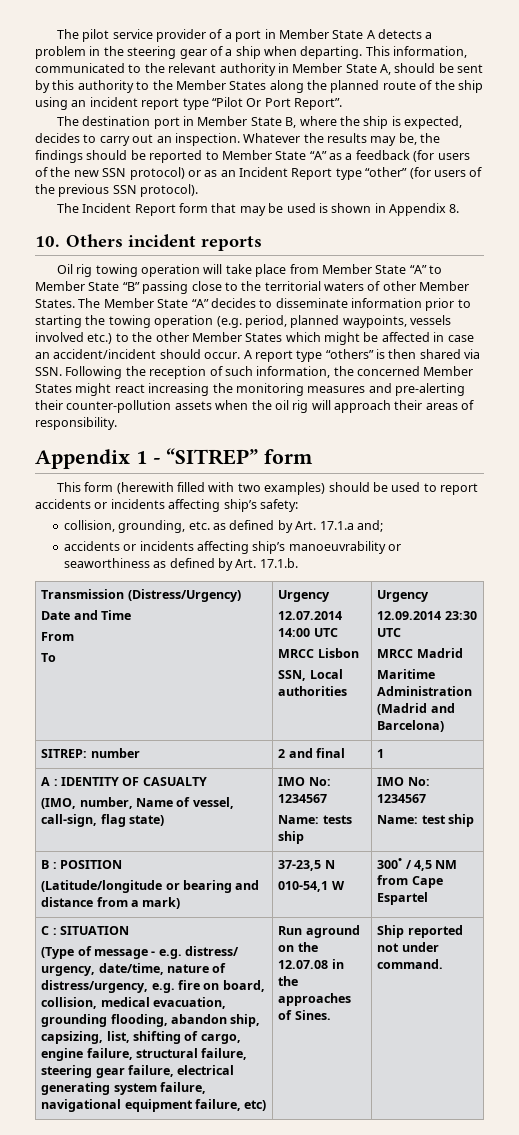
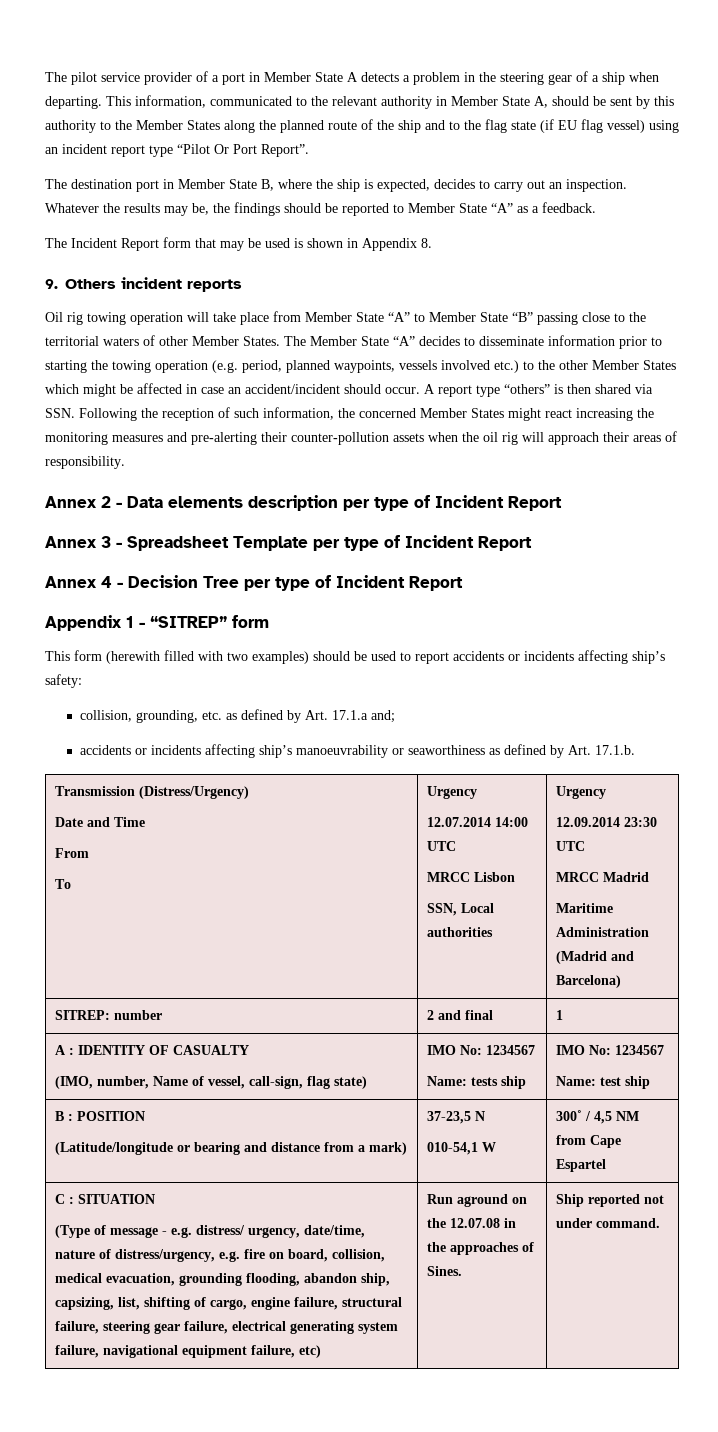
(483, 86) none -> [425,119,645,133] and to the flag state (if EU flag vessel)
[355,150,470,162] [35,167,483,180] [35,184,199,197] feedback (for users of the new SSN protocol) or as an Incident Report type “other” (for users of the previous SSN protocol). -> [542,202,596,213] feedback.
[35,236,60,247] 10. -> [45,279,58,289] 9.
(117, 423) none -> [45,495,562,511] [45,535,532,551] [45,575,463,591] // Annex 2 - Data elements description per type of Incident Report // Annex 3 - Spreadsheet Template per type of Incident Report // Annex 4 - Decision Tree per type of Incident Report

